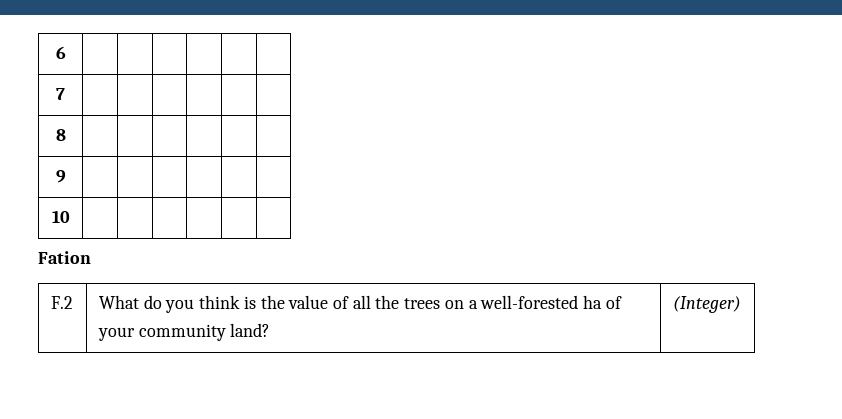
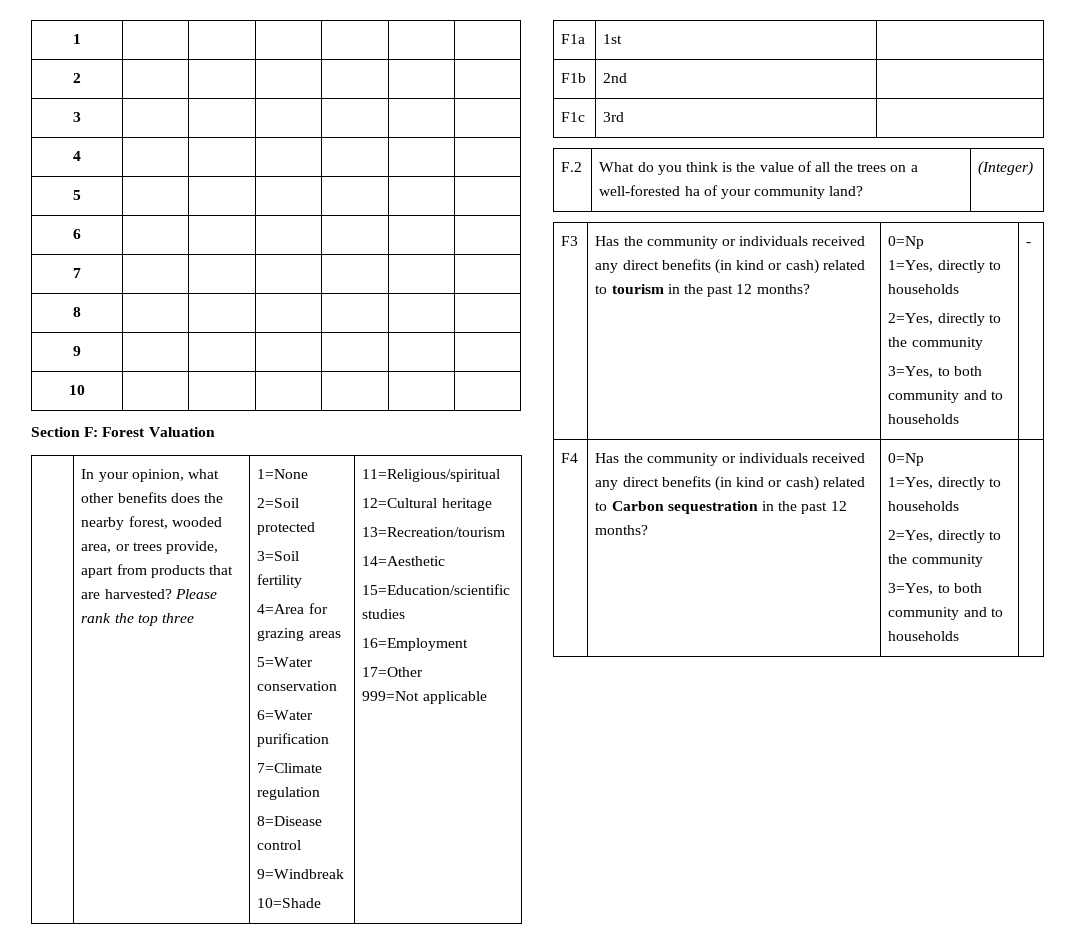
(55, 52) none -> [73,34,81,44] [73,73,81,83] [73,112,81,122] [73,151,81,161] [73,190,81,200] 1 | | | | | | // 2 | | | | | | // 3 | | | | | | // 4 | | | | | | // 5 | | | | | | //
[38,251,91,264] Fation -> [31,427,215,437] [81,469,219,482] [81,492,223,503] [81,516,222,530] [81,541,218,554] [81,564,233,578] [81,589,217,599] [81,613,194,626] [257,469,309,479] [257,498,300,508] [257,522,316,535] [257,551,300,561] [257,574,303,588] [257,603,328,614] [257,628,341,641] [257,657,314,667] [257,681,338,691] [257,710,314,720] [257,733,330,747] [257,763,323,773] [257,787,321,800] [257,816,323,826] [257,840,302,850] [257,869,345,879] [257,898,322,908] [362,469,501,482] [362,498,492,511] [362,527,506,537] [362,556,446,566] [362,584,511,595] [362,609,406,619] [362,638,469,651] [362,667,424,677] [362,691,487,704] [561,34,586,44] [603,34,623,44] [561,73,587,83] [603,73,628,83] [561,112,586,122] [603,112,625,122] Section F: Forest Valuation // | In your opinion, what other benefits does the nearby forest, wooded area, or trees provide, apart from products that are harvested? Please rank the top three | 1=None // 2=Soil protected // 3=Soil fertility // 4=Area for grazing areas // 5=Water conservation // 6=Water purification // 7=Climate regulation // 8=Disease control // 9=Windbreak // 10=Shade | 11=Religious/spiritual // 12=Cultural heritage // 13=Recreation/tourism // 14=Aesthetic // 15=Education/scientific studies // 16=Employment // 17=Other // 999=Not applicable // F1a | 1st | // F1b | 2nd | // F1c | 3rd |
(741, 304) none -> [561,236,579,246] [595,236,866,249] [595,259,865,274] [595,284,810,297] [888,236,925,249] [888,260,1001,273] [888,284,960,294] [888,313,1001,326] [888,337,983,350] [888,366,982,378] [888,390,1003,403] [888,414,960,424] [1026,242,1032,246] [561,453,579,463] [595,453,866,466] [595,476,865,491] [595,501,847,514] [595,525,649,535] [888,453,925,466] [888,477,1001,490] [888,501,960,511] [888,530,1001,543] [888,554,983,567] [888,583,982,595] [888,607,1003,620] [888,631,960,641] // F3 | Has the community or individuals received any direct benefits (in kind or cash) related to tourism in the past 12 months? | 0=Np // 1=Yes, directly to households // 2=Yes, directly to the community // 3=Yes, to both community and to households | - // F4 | Has the community or individuals received any direct benefits (in kind or cash) related to Carbon sequestration in the past 12 months? | 0=Np // 1=Yes, directly to households // 2=Yes, directly to the community // 3=Yes, to both community and to households |

